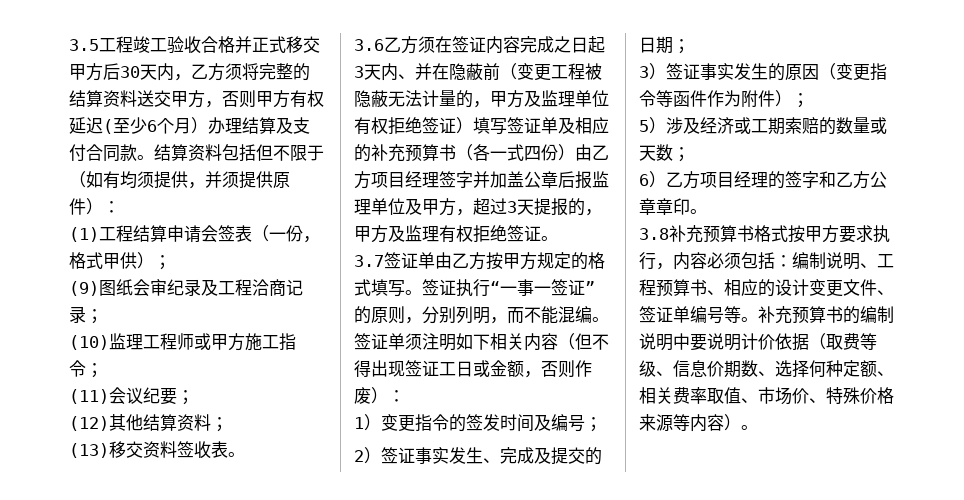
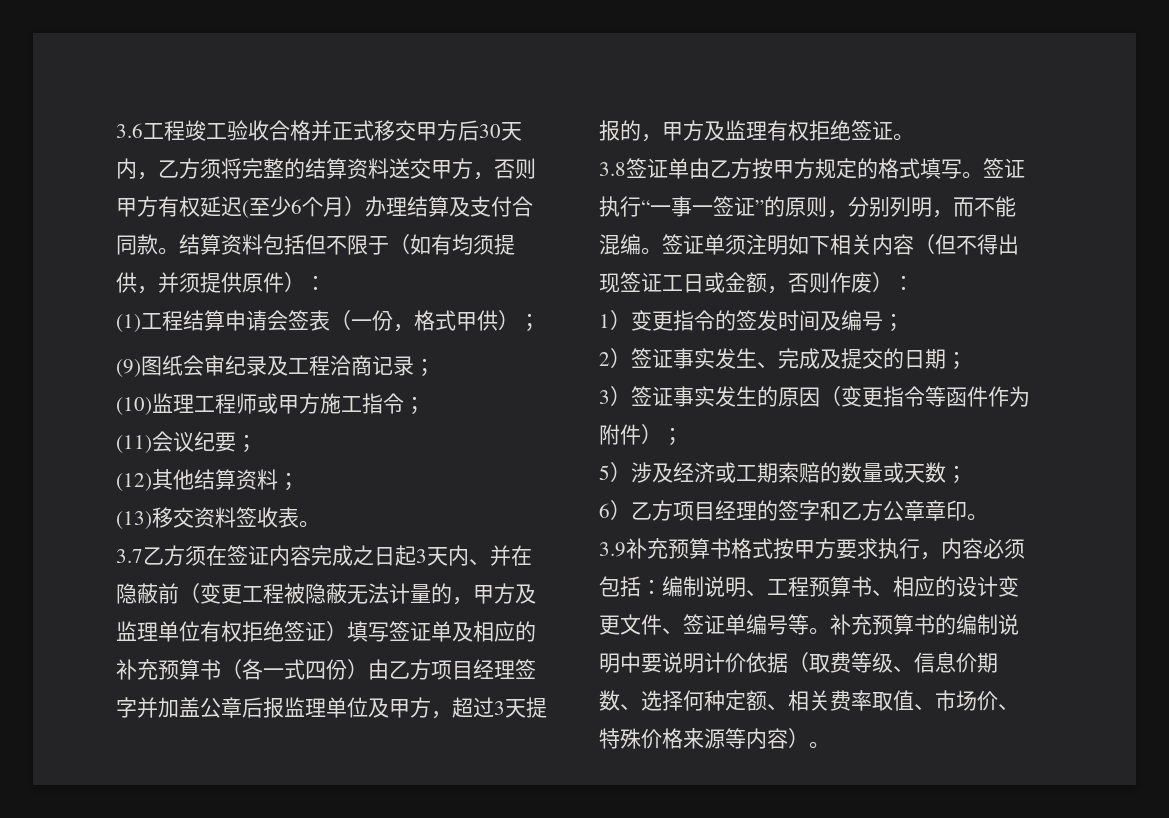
[69,39,99,51] 3.5 -> [116,123,143,138] 3.6
[354,39,384,51] 3.6 -> [116,549,143,563] 3.7
[354,255,384,267] 3.7 -> [599,162,626,176] 3.8
[639,228,669,240] 3.8 -> [599,542,626,557] 3.9

